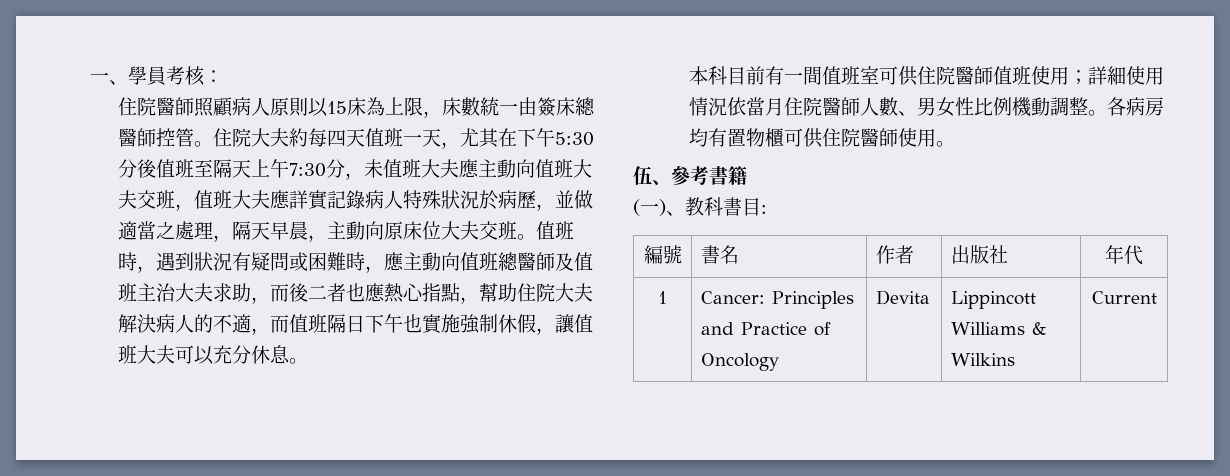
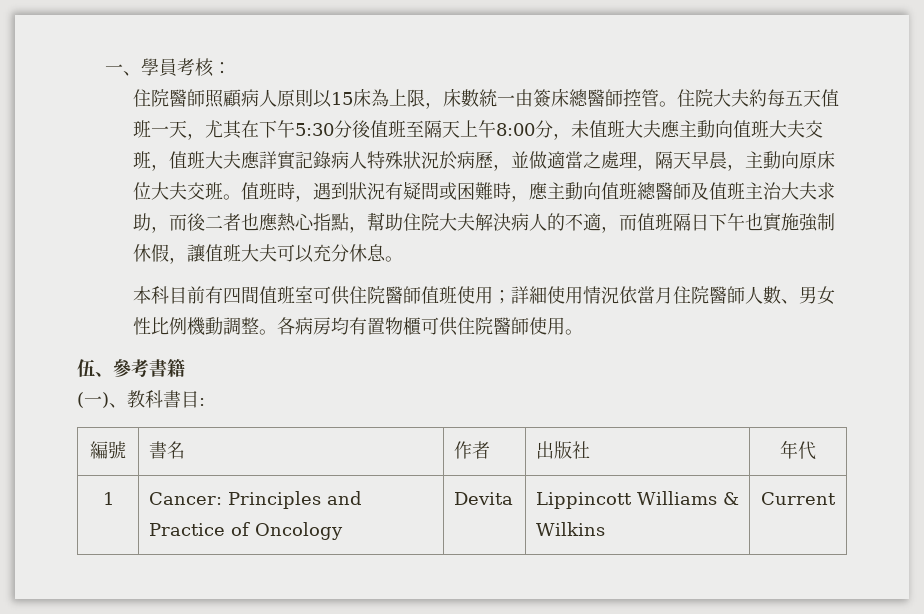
[326,130,346,146] 四 -> [784,90,803,106] 五
[288,163,326,177] 7:30 -> [495,123,535,136] 8:00
[783,72,803,83] 一 -> [222,287,241,304] 四

